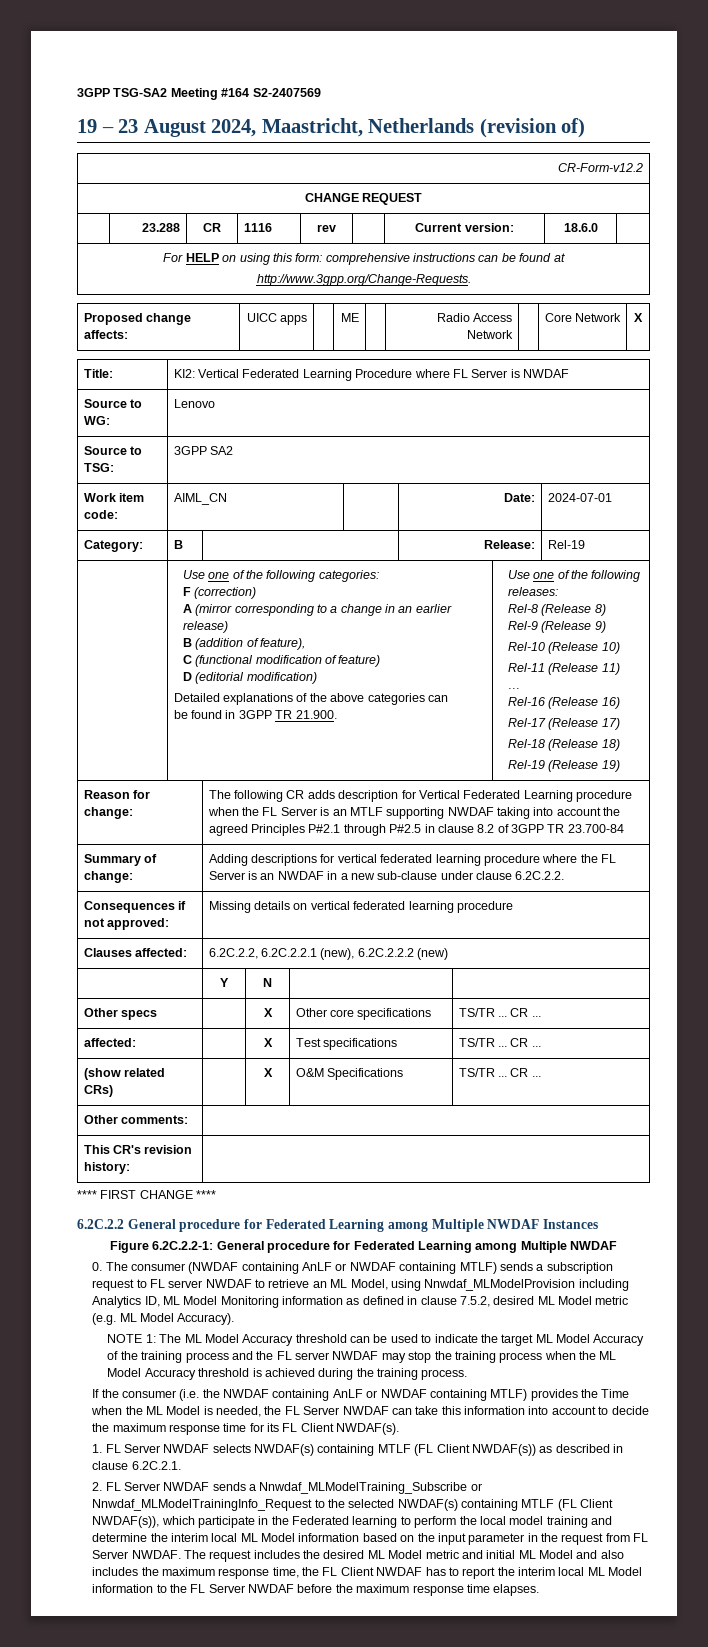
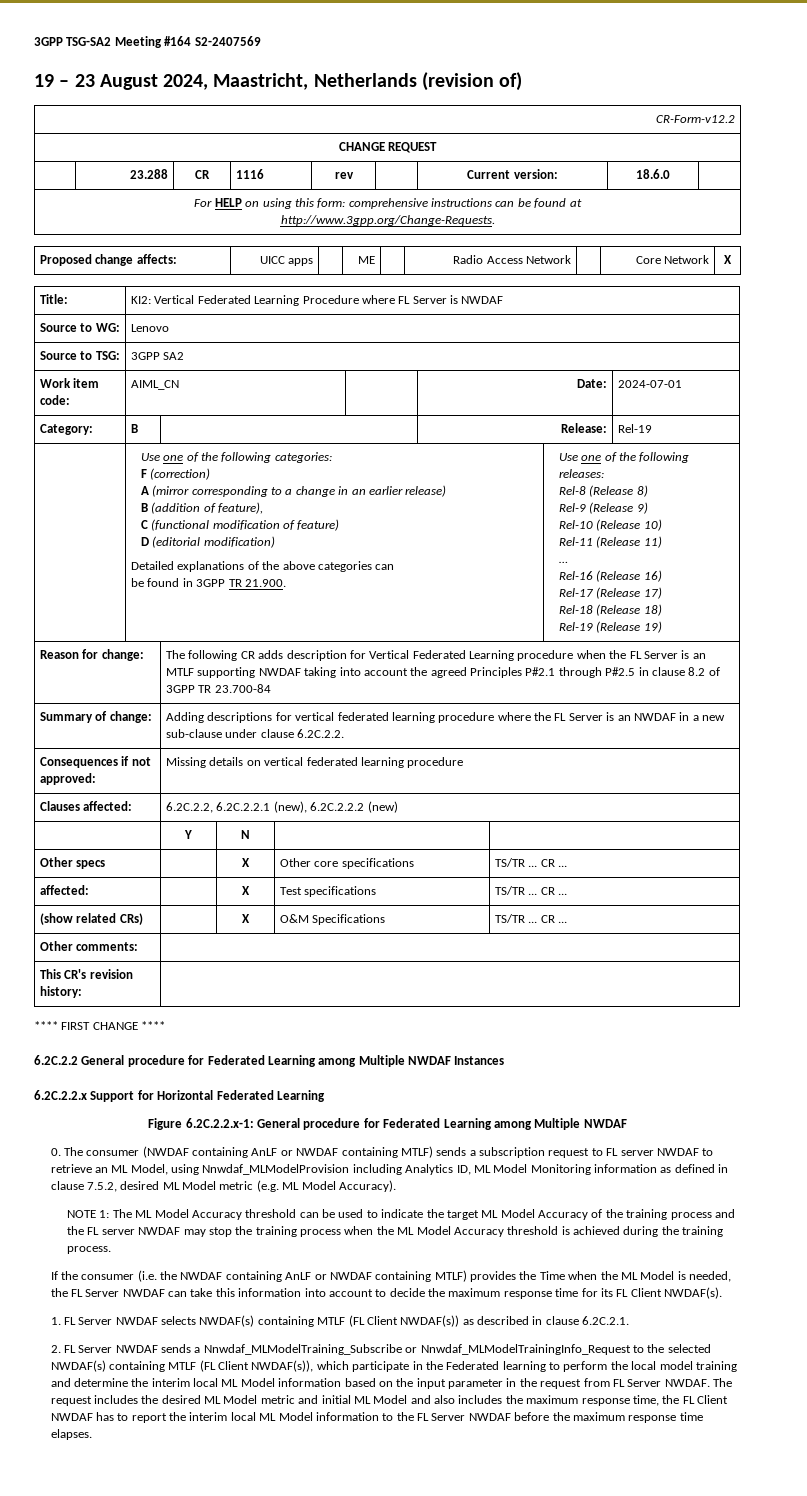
(598, 1224) none -> [34,1090,325,1102] // 6.2C.2.2.x Support for Horizontal Federated Learning
[152,1241,214,1250] 6.2C.2.2-1: -> [185,1118,254,1128] 6.2C.2.2.x-1:

